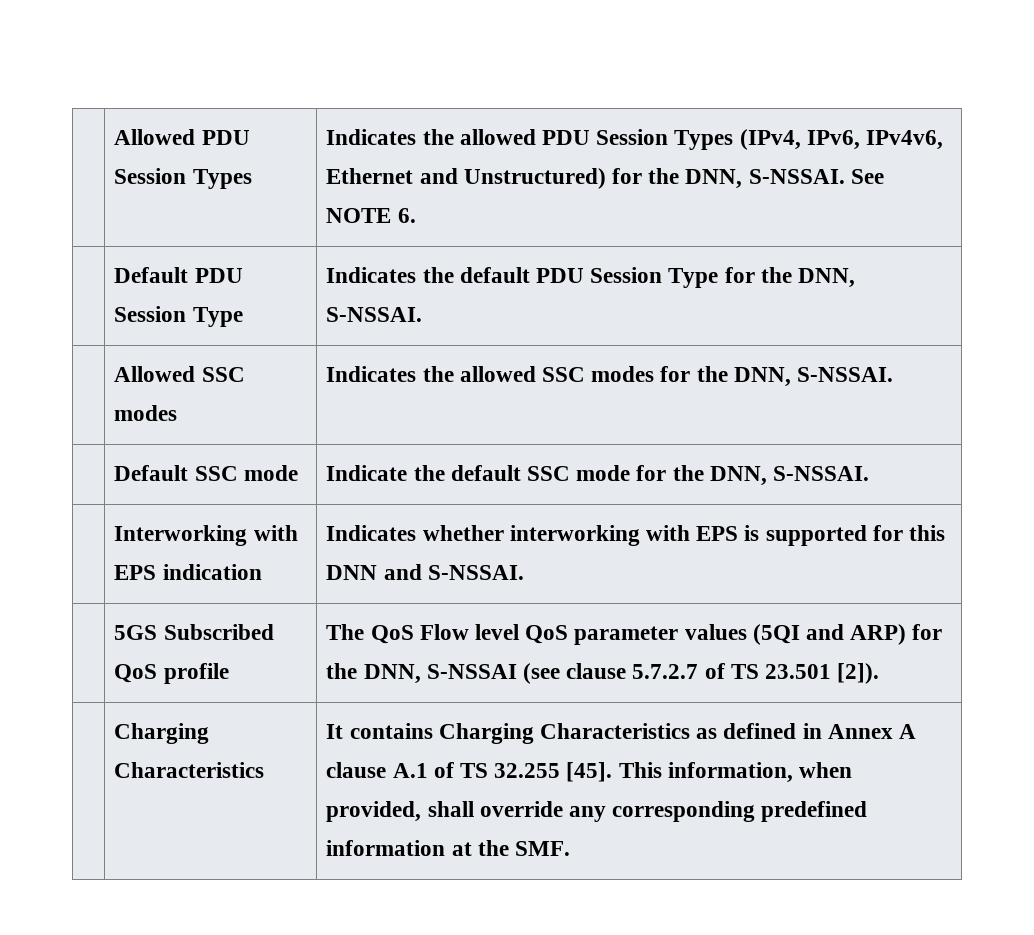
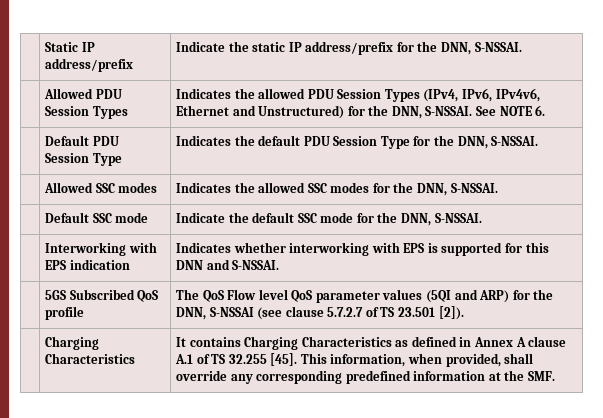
(114, 137) none -> [45,42,95,52] [45,58,134,72] [176,41,522,55] | Static IP address/prefix | Indicate the static IP address/prefix for the DNN, S-NSSAI. //

